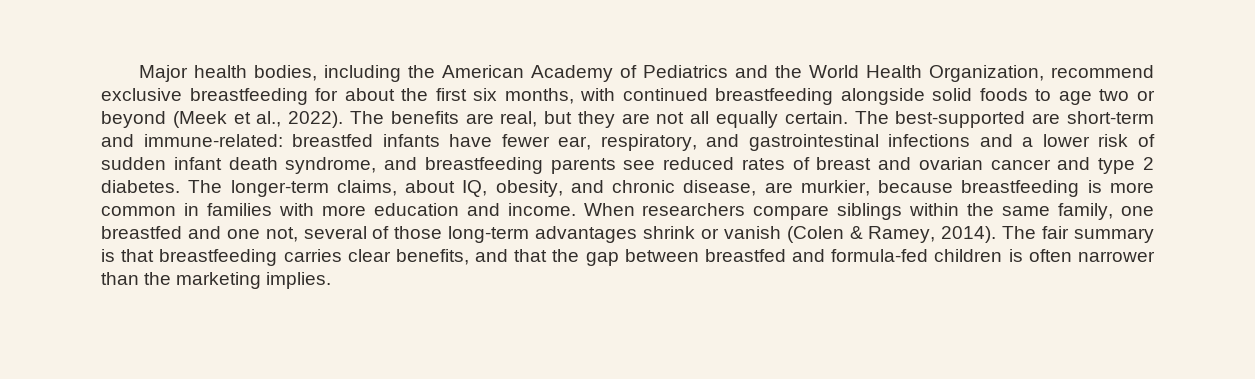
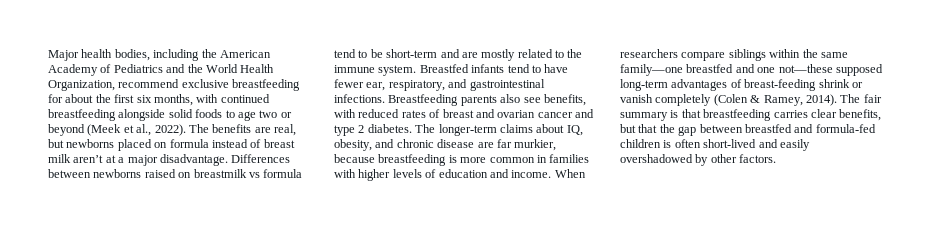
[577,111,1154,128] [101,134,440,147] they are not all equally certain. The best-supported are short-term and immune-related: breastfed infants -> [66,139,295,151] [48,154,291,166] [48,169,303,178] [334,49,583,61] [334,64,541,76] newborns placed on formula instead of breast milk aren’t at a major disadvantage. Differences between newborns raised on breastmilk vs formula tend to be short-term and are mostly related to the immune system. Breastfed infants tend to
[888,134,1155,147] [101,157,656,174] infections and a lower risk of sudden infant death syndrome, and breastfeeding parents see -> [334,94,586,106] [334,109,356,118] infections. Breastfeeding parents also see benefits, with
[336,180,397,196] claims, -> [499,124,533,133] claims
[683,180,793,196] disease, are -> [437,139,512,148] disease are far
[321,205,366,216] more -> [358,169,437,181] higher levels of
[1058,203,1154,220] family, one -> [620,64,683,76] family—one
[265,226,638,243] not, several of those long-term advantages -> [778,64,883,76] [620,79,817,91] not—these supposed long-term advantages of breast-feeding
(781, 232) none -> [655,94,712,106] completely
[475,249,509,262] and -> [620,124,636,133] but
[1077,251,1155,262] [101,272,332,289] narrower than the marketing implies. -> [703,139,810,151] [620,154,777,166] short-lived and easily overshadowed by other factors.

